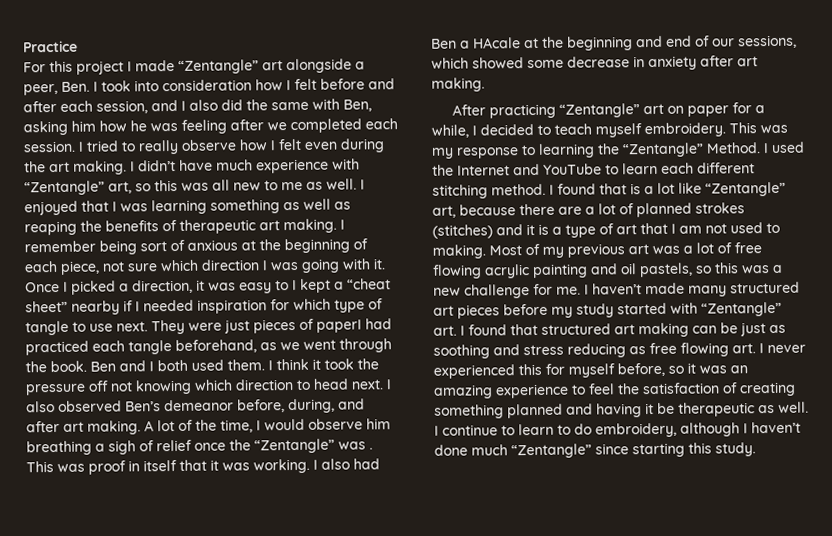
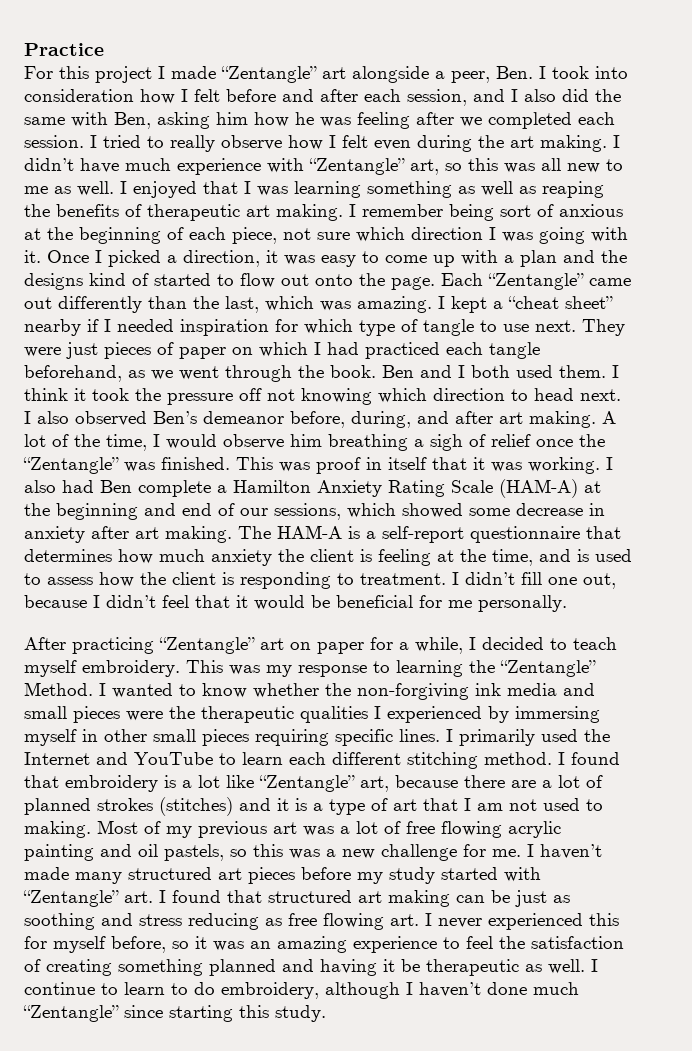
(289, 285) none -> [385,250,627,267] [24,273,631,290] [24,296,432,313] come up with a plan and the designs kind of started to flow out onto the page. Each “Zentangle” came out differently than the last, which was amazing.
[316,319,362,333] paperI -> [179,342,321,359] paper on which I
[369,447,373,450] . -> [161,457,230,470] finished.
[460,37,521,49] a HAcale -> [138,479,578,498] complete a Hamilton Anxiety Rating Scale (HAM-A)
(485, 84) none -> [238,525,621,543] [24,549,632,566] [24,572,616,589] [24,595,567,612] The HAM-A is a self-report questionnaire that determines how much anxiety the client is feeling at the time, and is used to assess how the client is responding to treatment. I didn’t fill one out, because I didn’t feel that it would be beneficial for me personally.
(769, 148) none -> [112,683,595,700] [24,706,600,723] [24,729,535,746] wanted to know whether the non-forgiving ink media and small pieces were the therapeutic qualities I experienced by immersing myself in other small pieces requiring specific lines. I primarily
(627, 189) none -> [65,775,158,792] embroidery

